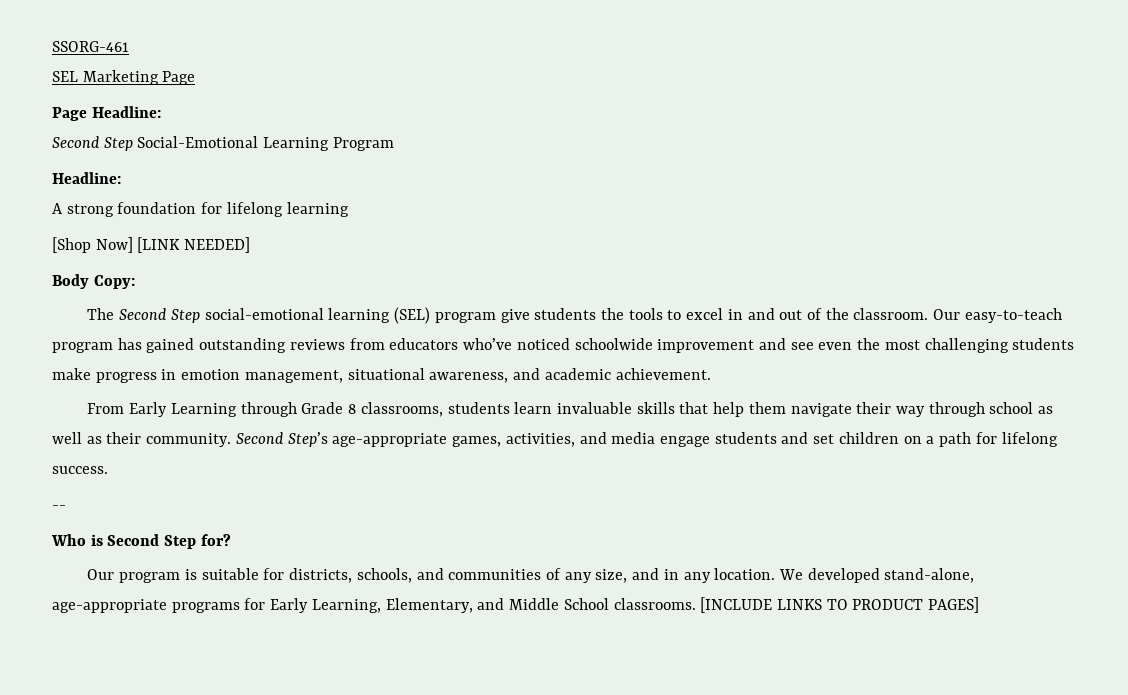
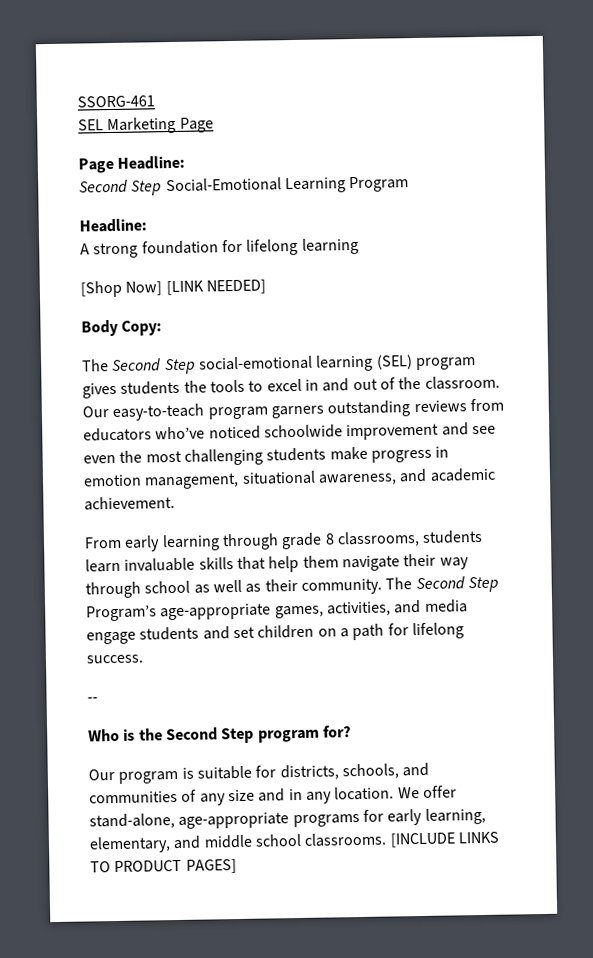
[500,309,530,323] give -> [82,382,117,399] gives
[117,338,195,353] has gained -> [270,405,324,419] garners
[129,402,344,417] Early Learning through Grade -> [124,532,323,552] early learning through grade
[235,432,328,447] Second Step’s -> [385,576,499,593] [86,605,157,622] The Second Step Program’s
[107,534,197,549] Second Step -> [138,727,320,744] the Second Step program
[595,569,628,583] size, -> [227,789,255,802] size
[807,568,880,583] developed -> [422,785,457,798] offer
[270,598,609,613] Early Learning, Elementary, and Middle School -> [387,807,486,826] [89,833,302,854] early learning, elementary, and middle school

